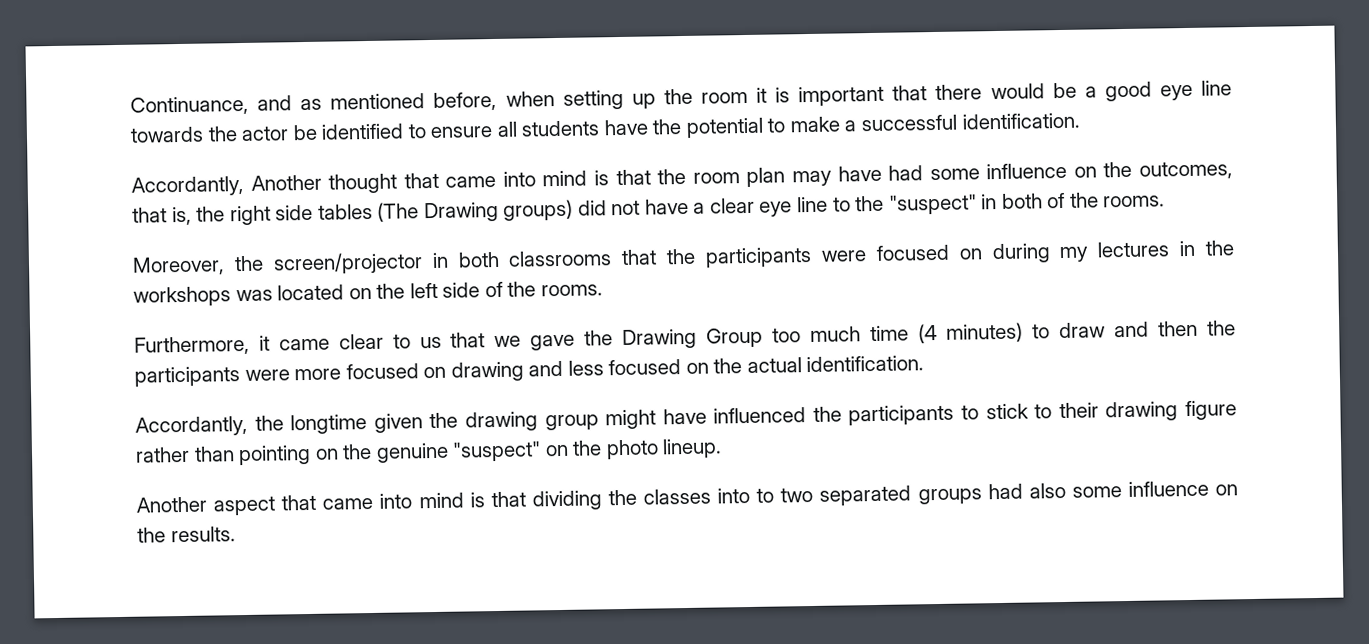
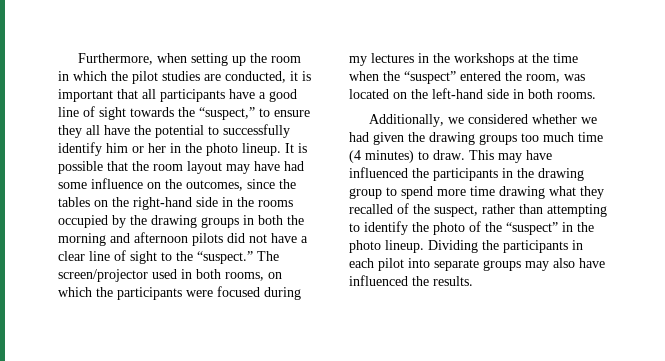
[130,91,498,116] Continuance, and as mentioned before, -> [78,53,154,65] Furthermore,
[756,80,1233,107] [130,112,1080,143] [131,170,610,197] it is important that there would be a good eye line towards the actor be identified to ensure all students have the potential to make a successful identification. // Accordantly, Another thought that came into mind is -> [58,71,311,84] [58,89,297,102] [58,106,310,120] [58,124,290,138] [58,142,307,156] [58,161,103,174] in which the pilot studies are conducted, it is important that all participants have a good line of sight towards the “suspect,” to ensure they all have the potential to successfully identify him or her in the photo lineup. It is possible
[746,167,786,187] plan -> [187,161,222,174] layout
[132,199,574,226] that is, the right side tables (The Drawing groups) -> [247,179,296,189] [58,197,293,210] [58,215,304,228] [58,232,223,246] since the tables on the right-hand side in the rooms occupied by the drawing groups in both the morning and afternoon pilots
[759,192,1166,217] [132,249,658,276] eye line to the "suspect" in both of the rooms. // Moreover, the screen/projector in both classrooms that -> [89,250,279,264] [58,269,282,282] [58,287,92,297] line of sight to the “suspect.” The screen/projector used in both rooms, on which
[958,248,983,260] on -> (260, 291) none
[235,281,603,302] [134,327,763,356] was located on the left side of the rooms. // Furthermore, it came clear to us that we gave the Drawing Group -> [518,53,578,63] [349,71,585,84] [349,88,596,99] [369,114,598,127] [349,132,517,145] at the time when the “suspect” entered the room, was located on the left-hand side in both rooms. // Additionally, we considered whether we had given the drawing groups
[1059,320,1237,339] [134,355,925,387] [135,400,1237,437] [135,438,723,466] [136,480,1239,516] draw and then the participants were more focused on drawing and less focused on the actual identification. // Accordantly, the longtime given the drawing group might have influenced the participants to stick to their drawing figure rather than pointing on the genuine "suspect" on the photo lineup. // Another aspect that came into mind is that dividing the classes into to two separated groups had also some influence on -> [433,150,552,163] [349,167,584,181] [349,186,604,199] [349,203,607,217] [349,221,594,235] [349,240,583,253] [349,258,605,271] [349,275,408,286] draw. This may have influenced the participants in the drawing group to spend more time drawing what they recalled of the suspect, rather than attempting to identify the photo of the “suspect” in the photo lineup. Dividing the participants in each pilot into separate groups may also have influenced

